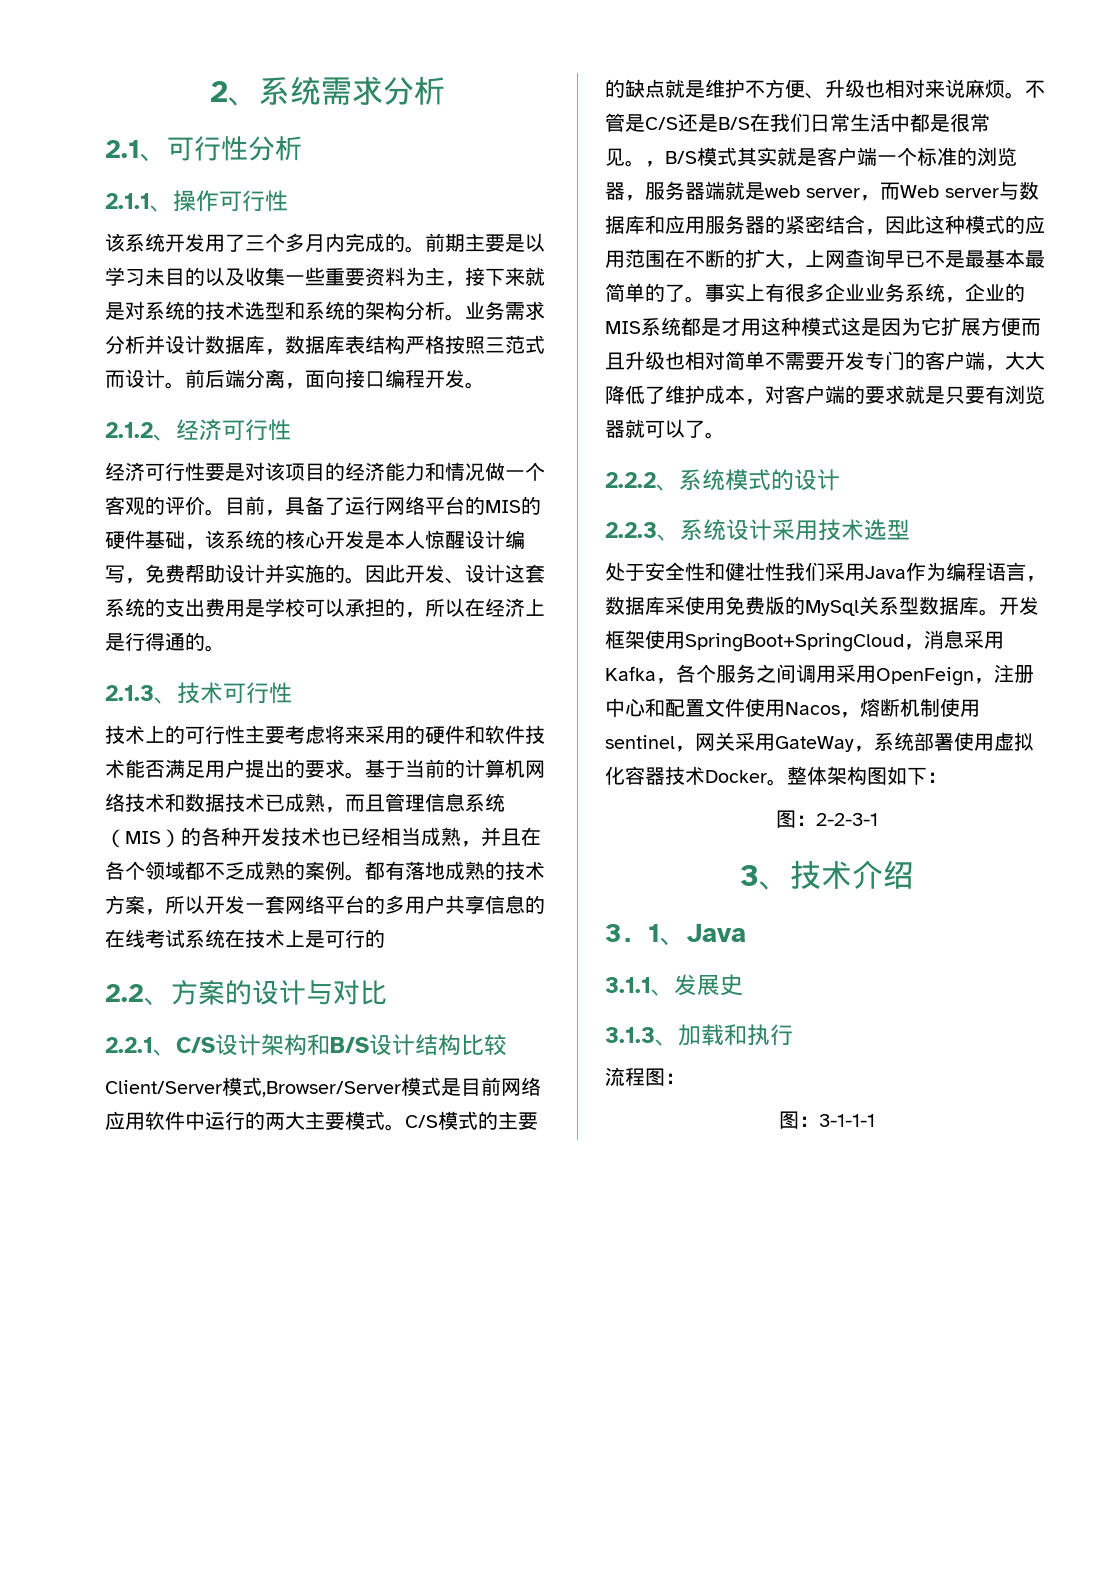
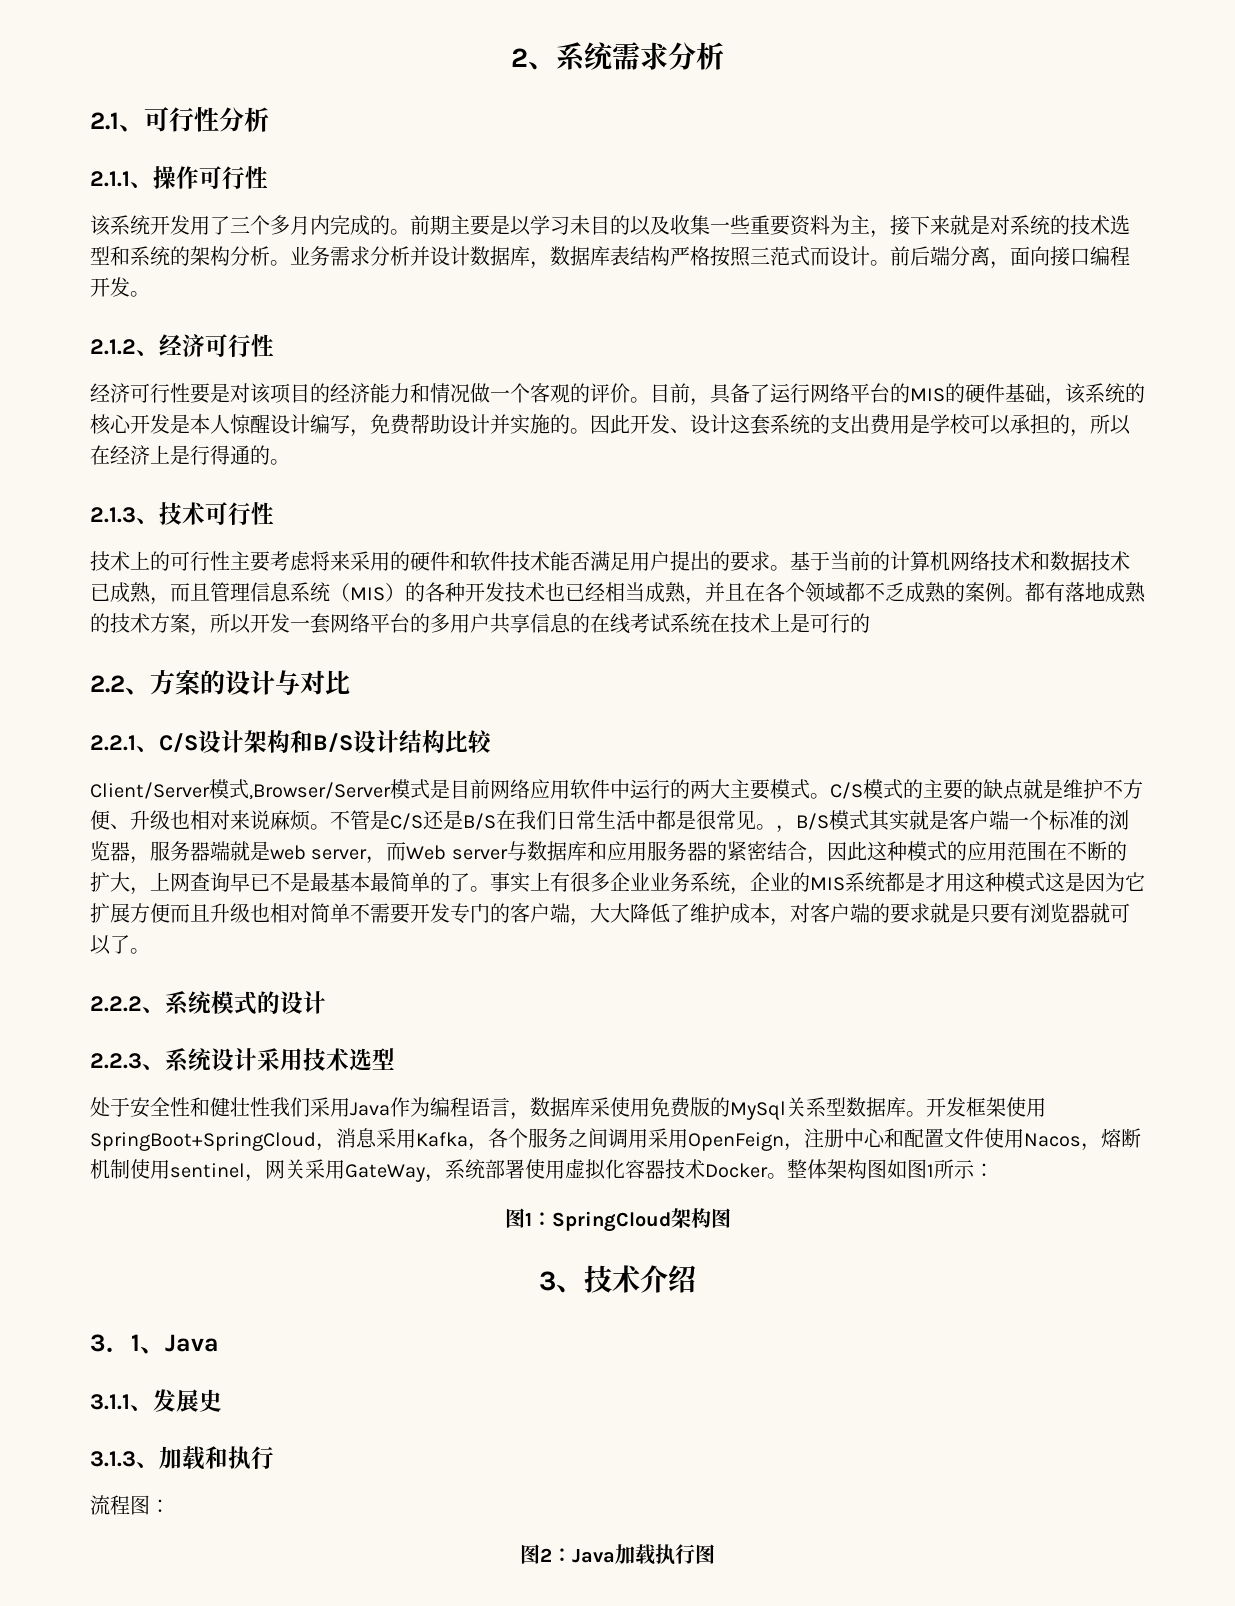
[907,767,947,785] [776,810,878,828] 下： // 图：2-2-3-1 -> [907,1159,994,1179] [504,1208,731,1232] 图1所示： // 图1：SpringCloud架构图
[799,1114,875,1127] ：3-1-1-1 -> [540,1544,715,1565] 2：Java加载执行图

